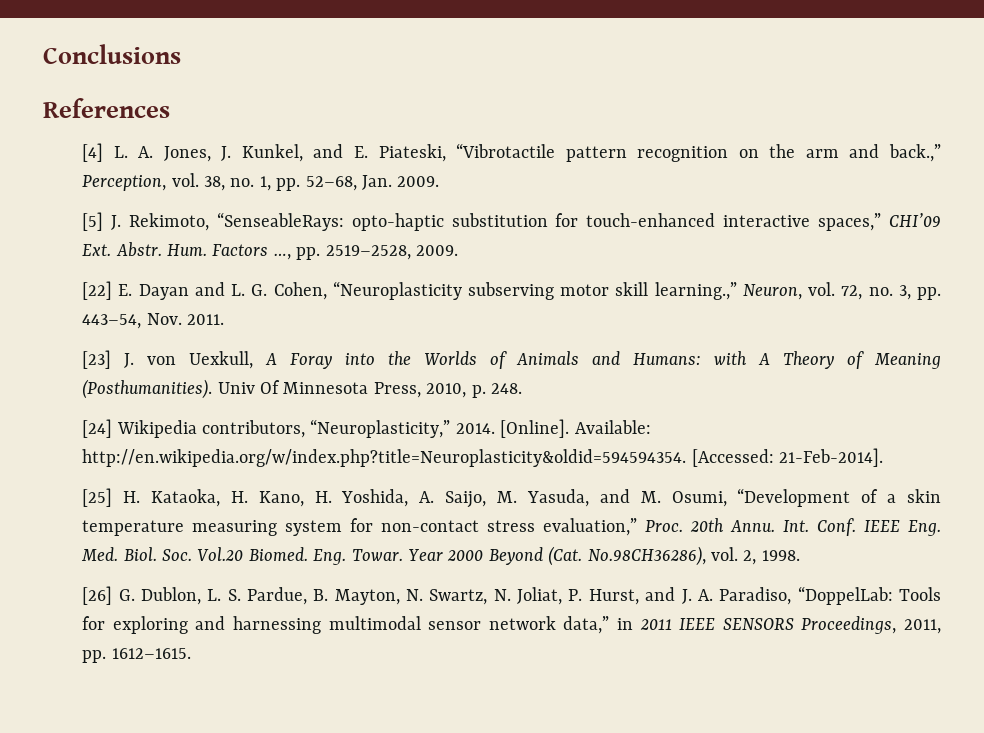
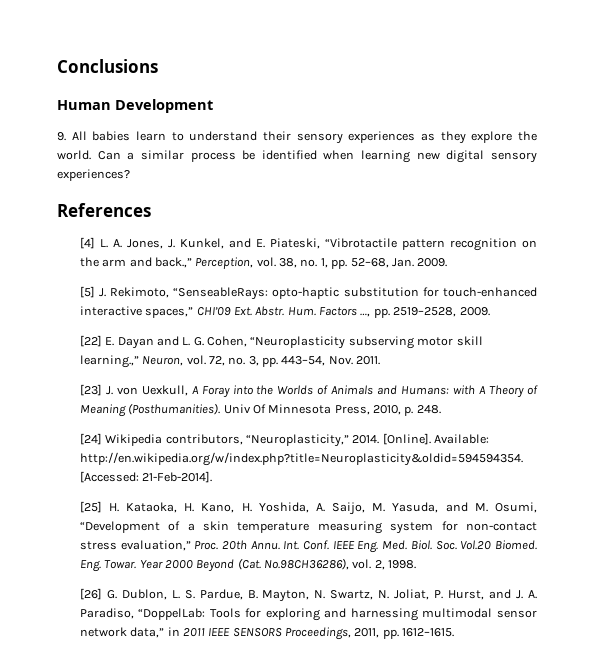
(181, 54) none -> [57,99,213,113] [57,131,537,144] [57,150,537,163] [57,169,130,181] // Human Development // 9. All babies learn to understand their sensory experiences as they explore the world. Can a similar process be identified when learning new digital sensory experiences?

